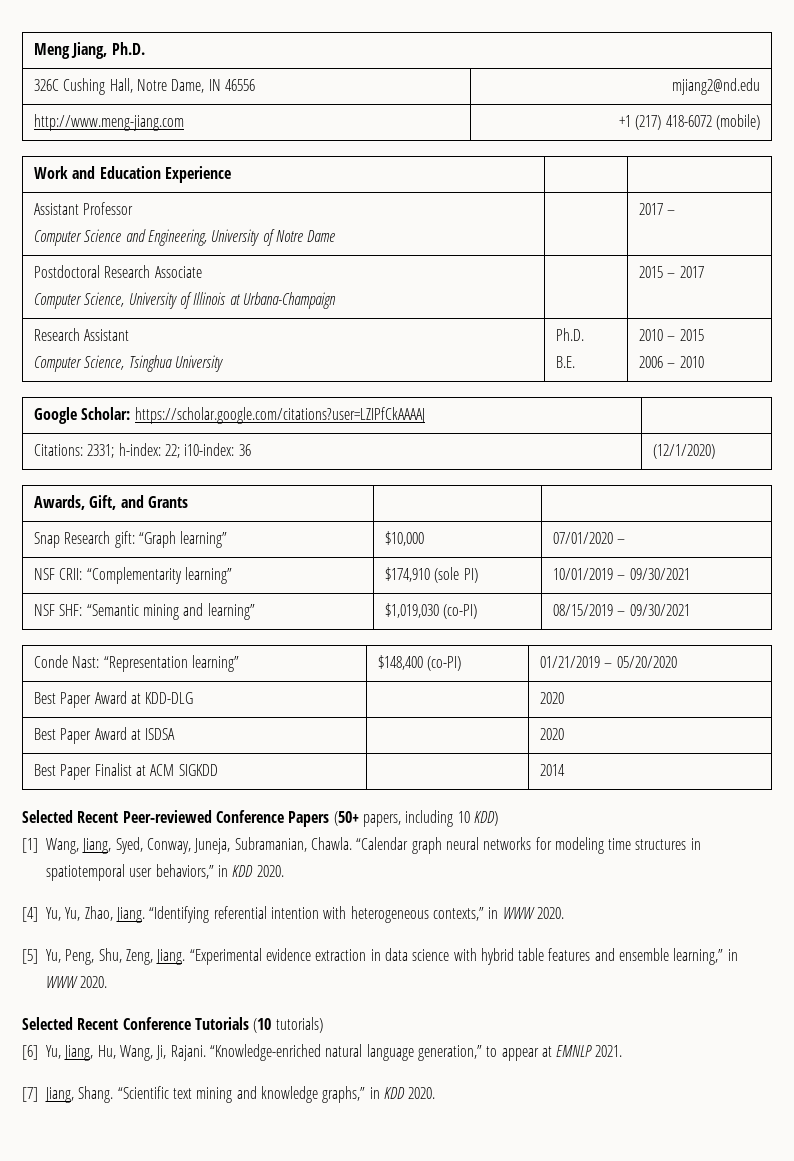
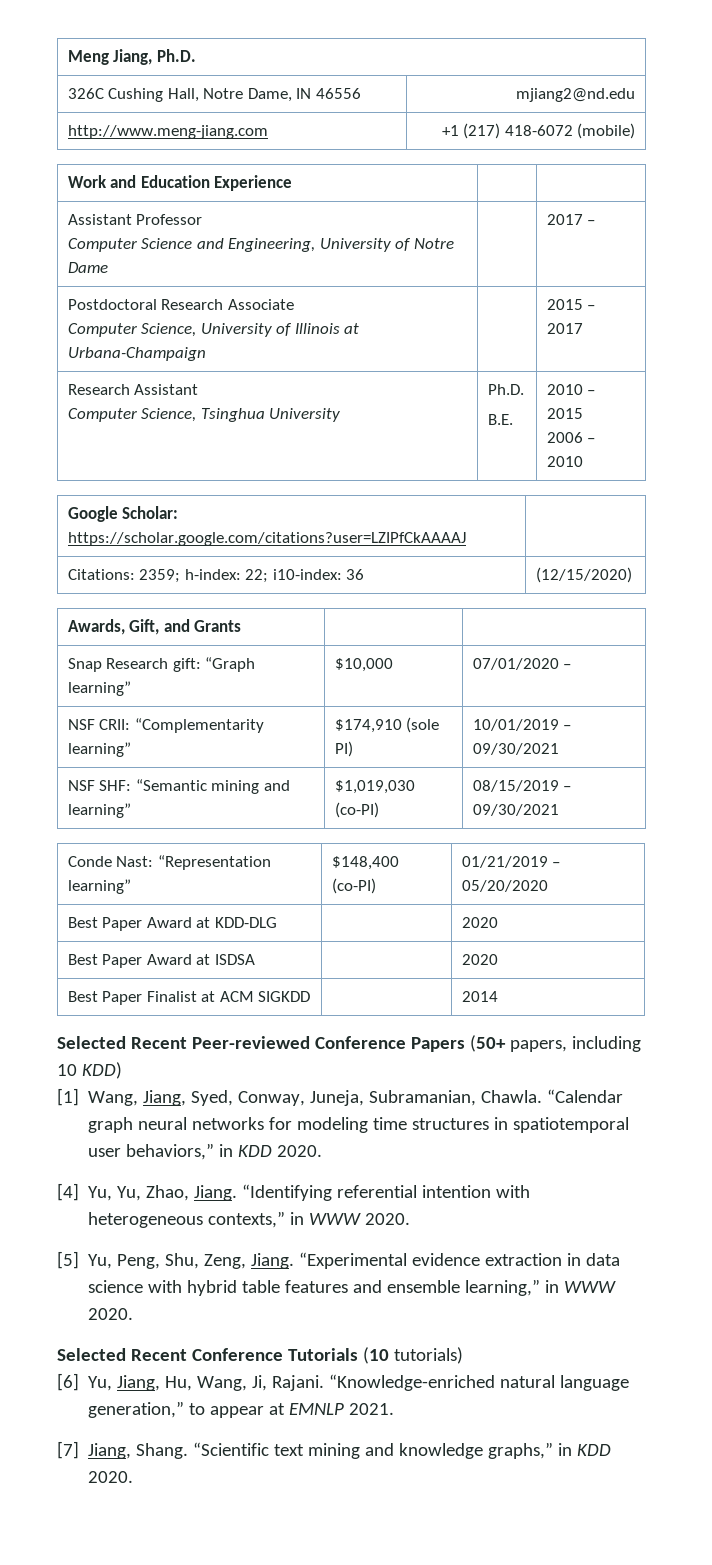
[87,444,115,458] 2331; -> [139,569,181,583] 2359;
[653,444,716,459] (12/1/2020) -> [536,567,633,583] (12/15/2020)

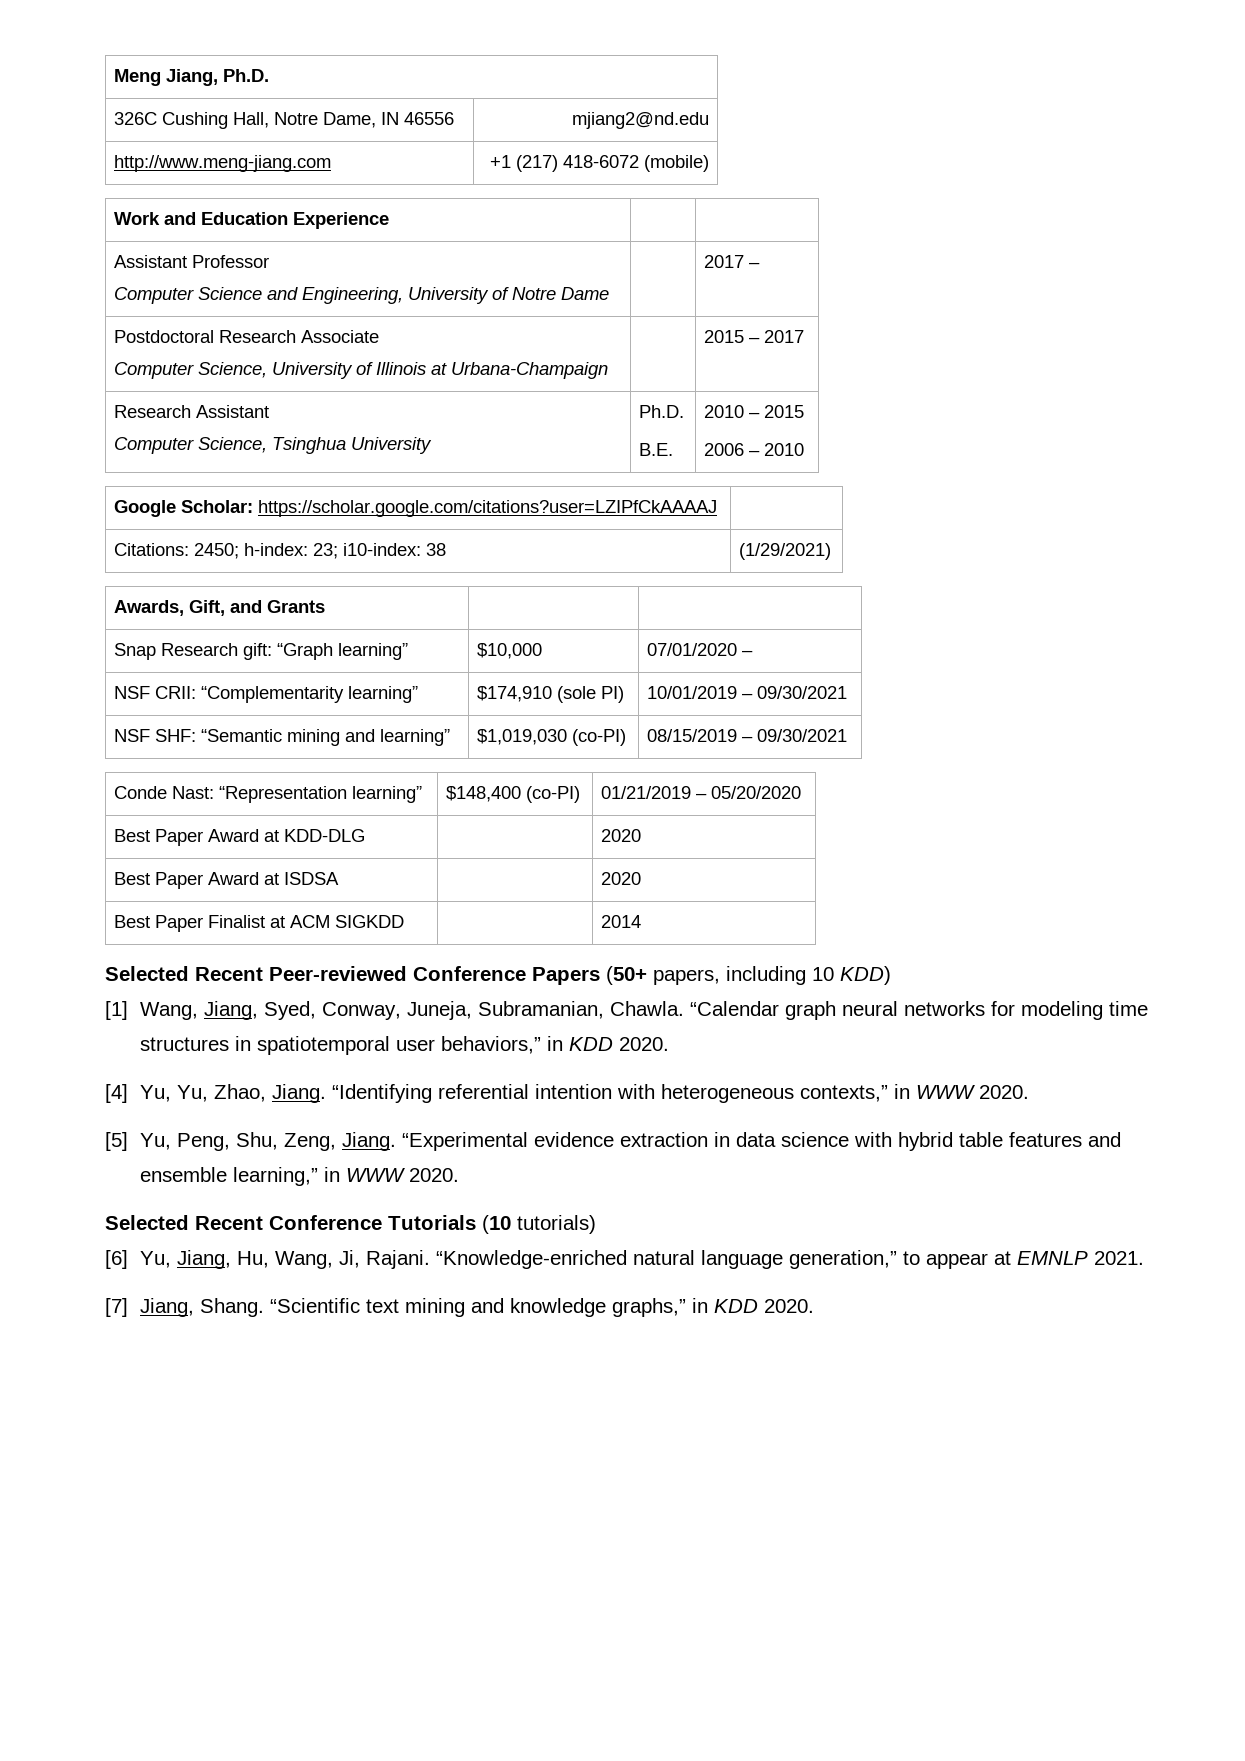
[139,569,365,583] [536,567,633,583] 2359; h-index: 22; i10-index: 36 | (12/15/2020) -> [194,543,447,559] [739,543,832,560] 2450; h-index: 23; i10-index: 38 | (1/29/2021)

